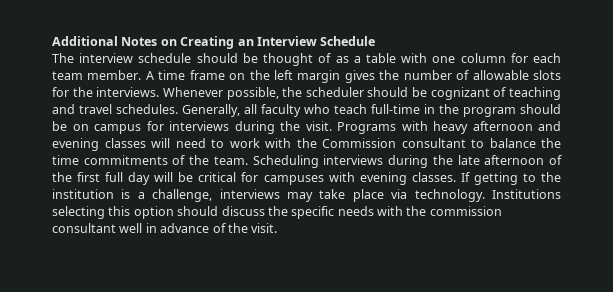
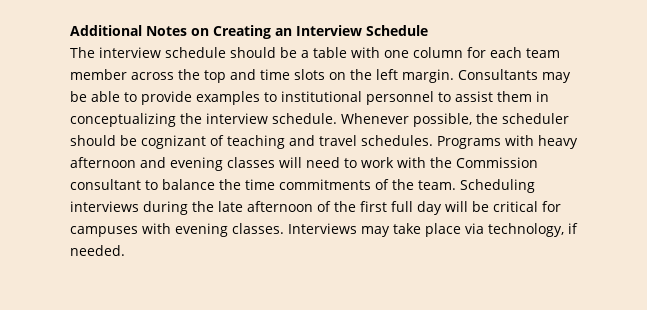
[263,53,349,66] thought of as -> (297, 52) none
[87,70,561,83] [52,87,160,97] member. A time frame on the left margin gives the number of allowable slots for the interviews. -> [70,69,571,83] [70,91,549,105] [70,113,337,127] member across the top and time slots on the left margin. Consultants may be able to provide examples to institutional personnel to assist them in conceptualizing the interview schedule.
[182,104,561,117] [52,121,332,134] Generally, all faculty who teach full-time in the program should be on campus for interviews during the visit. -> (433, 140) none
[460,172,561,185] [52,189,561,202] [52,206,502,219] [52,223,278,233] If getting to the institution is a challenge, interviews may take place via technology. Institutions selecting this option should discuss the specific needs with the commission consultant well in advance of the visit. -> [288,223,578,237] [70,245,125,256] Interviews may take place via technology, if needed.

